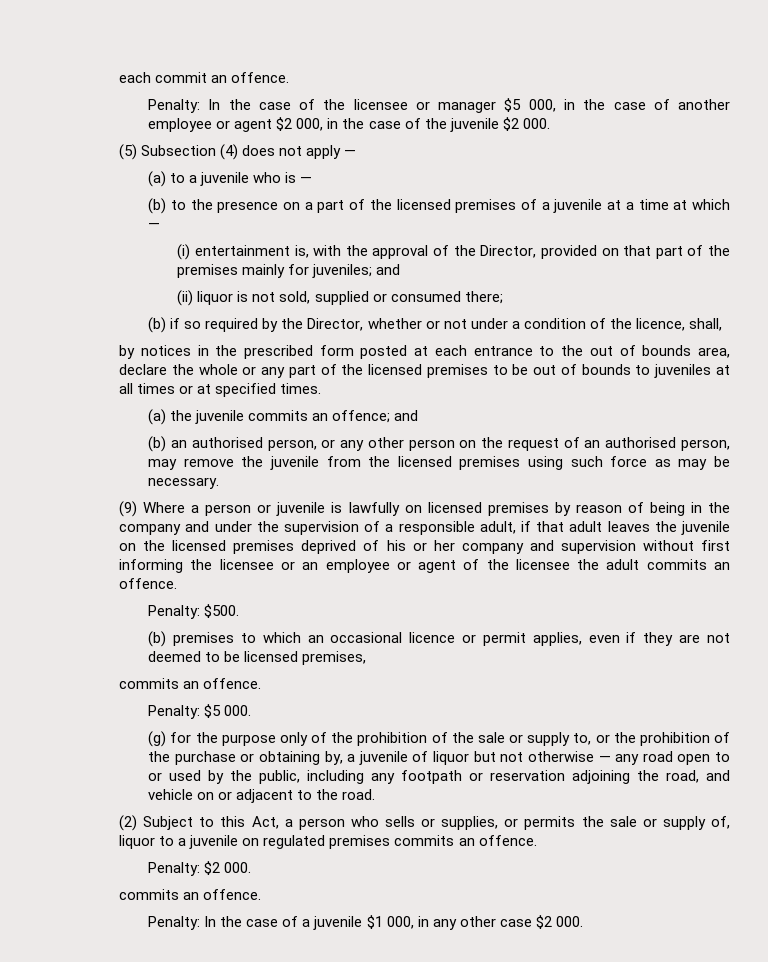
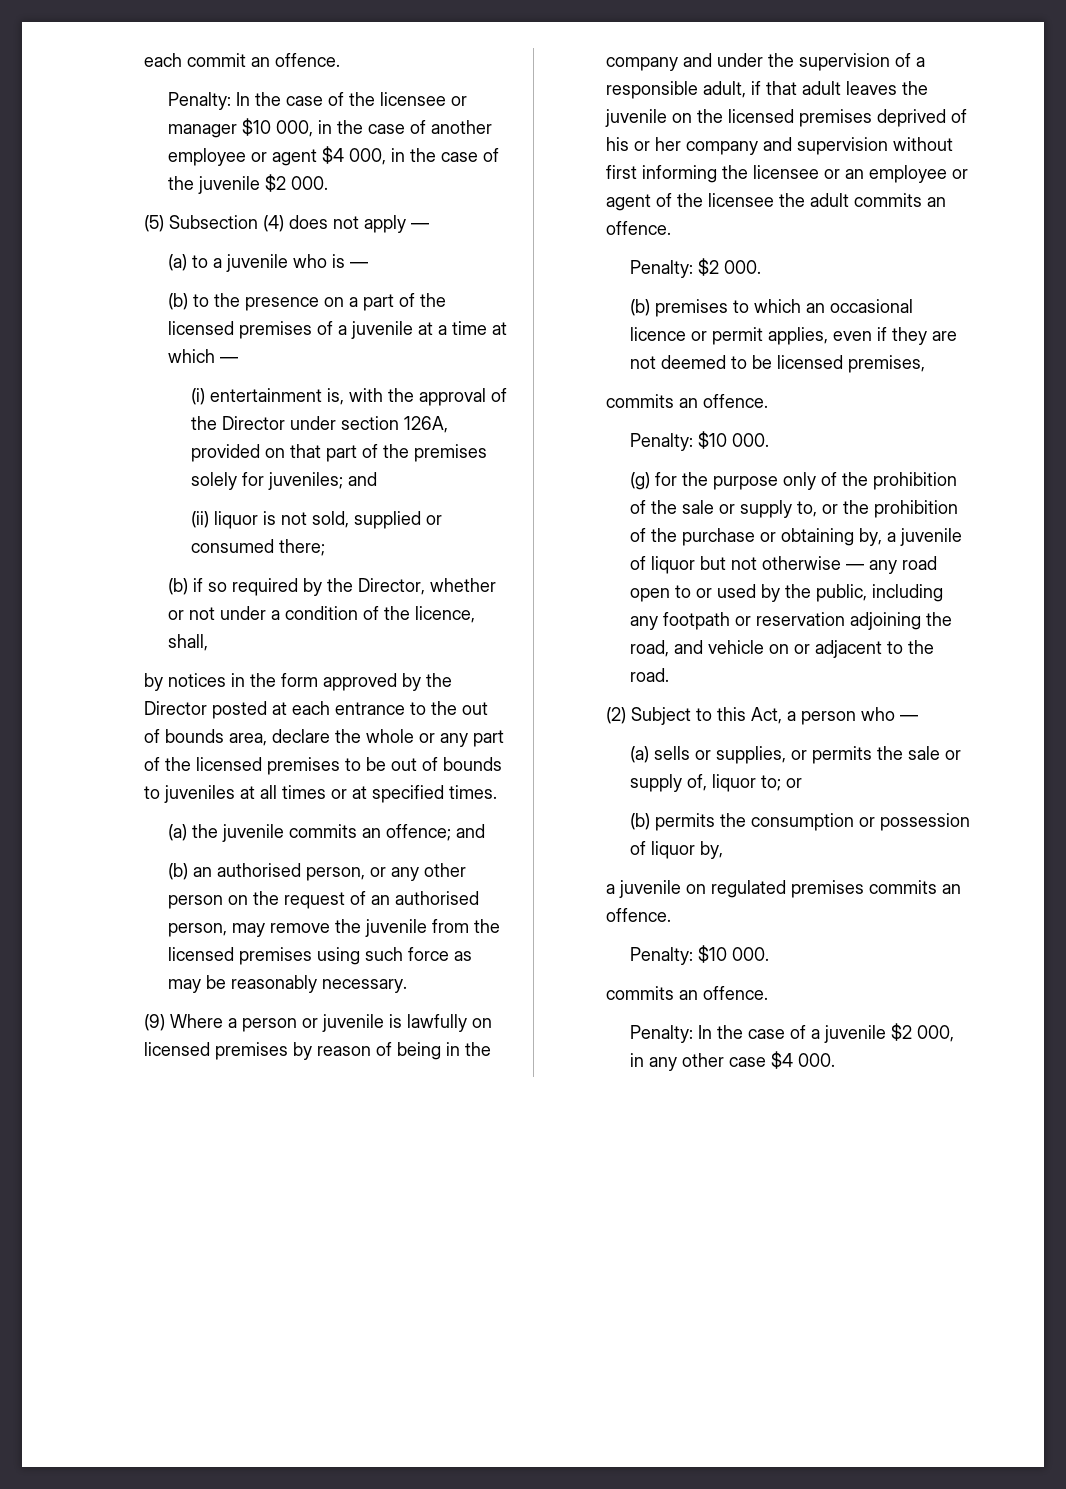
[504,98,522,112] $5 -> [241,118,271,136] $10
[276,117,293,131] $2 -> [321,146,344,164] $4
[480,245,537,258] Director, -> [222,416,449,433] Director under section 126A,
[242,264,286,278] mainly -> [191,472,238,490] solely
[244,345,354,359] prescribed form -> [280,673,452,691] [143,701,207,715] form approved by the Director
(731, 461) none -> [230,975,317,993] reasonably
[204,604,240,618] $500. -> [697,258,761,276] $2 000.
[204,704,222,718] $5 -> [697,431,727,449] $10
(379, 821) none -> [899,715,918,721] [629,746,649,763] — // (a)
[159,836,175,846] to -> [760,775,802,791] [629,813,970,831] [629,841,723,859] to; or // (b) permits the consumption or possession of liquor by, //
[204,861,221,875] $2 -> [697,945,727,963] $10
[366,915,383,929] $1 -> [890,1023,912,1041] $2
[535,915,552,929] $2 -> [770,1051,793,1069] $4

